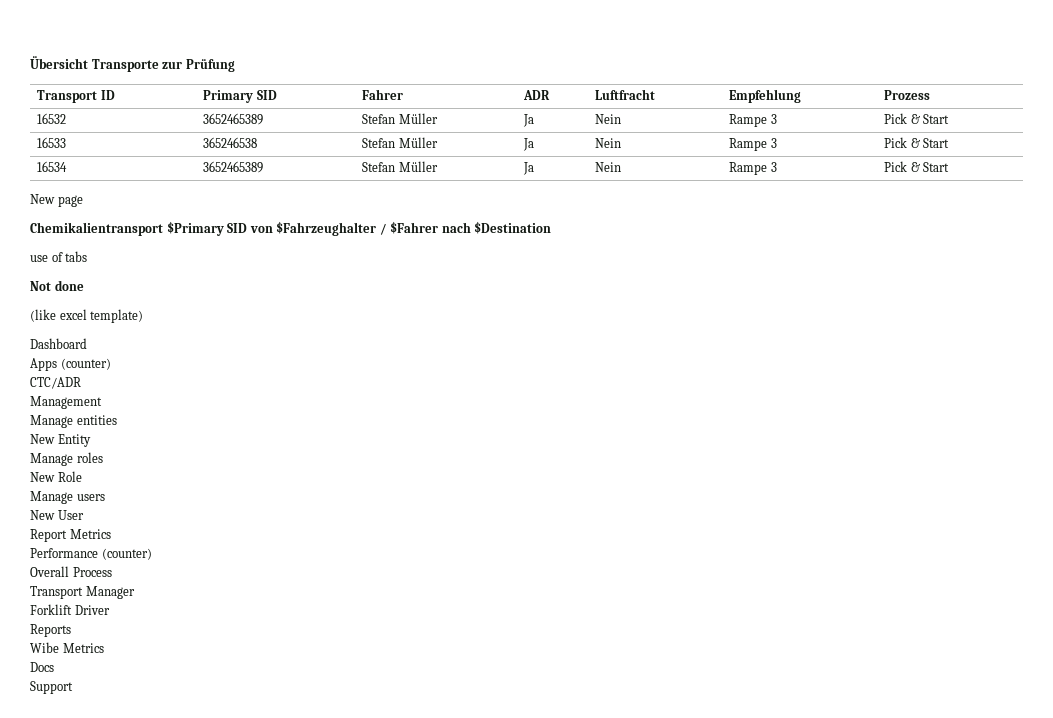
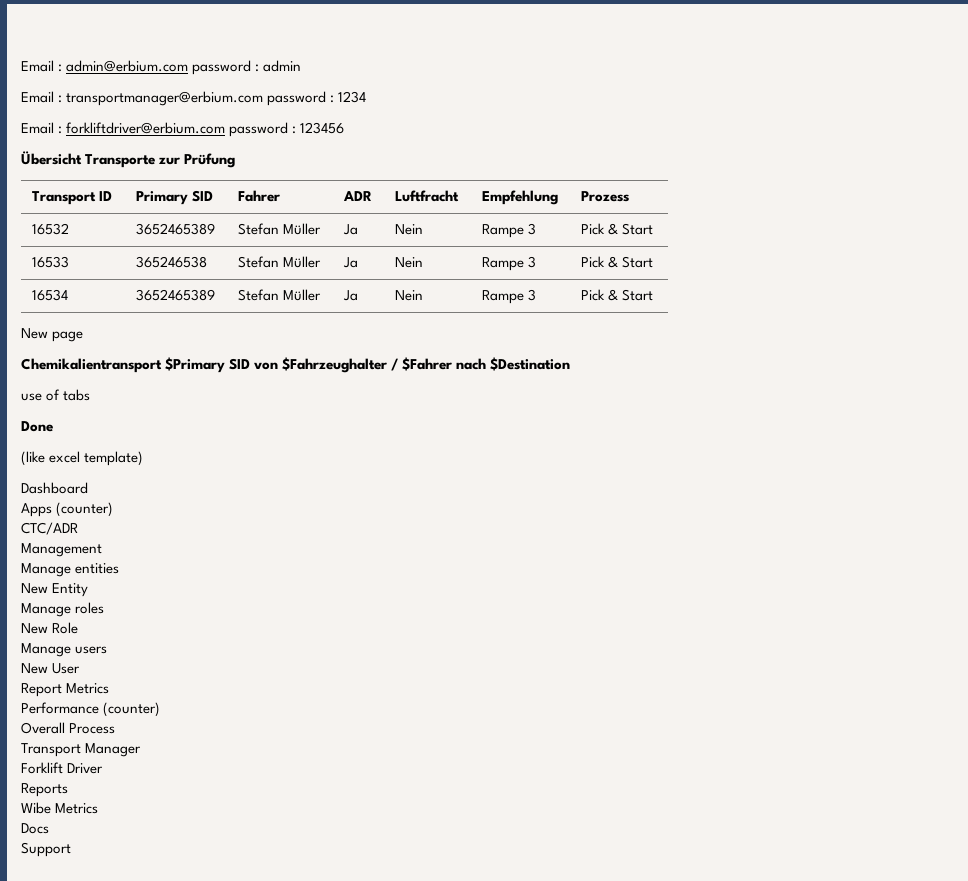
(30, 62) none -> [21,60,302,75] [21,91,367,106] [21,122,345,137] Email : admin@erbium.com password : admin // Email : transportmanager@erbium.com password : 1234 // Email : forkliftdriver@erbium.com password : 123456 //
[30,280,84,291] Not done -> [21,421,53,432] Done

